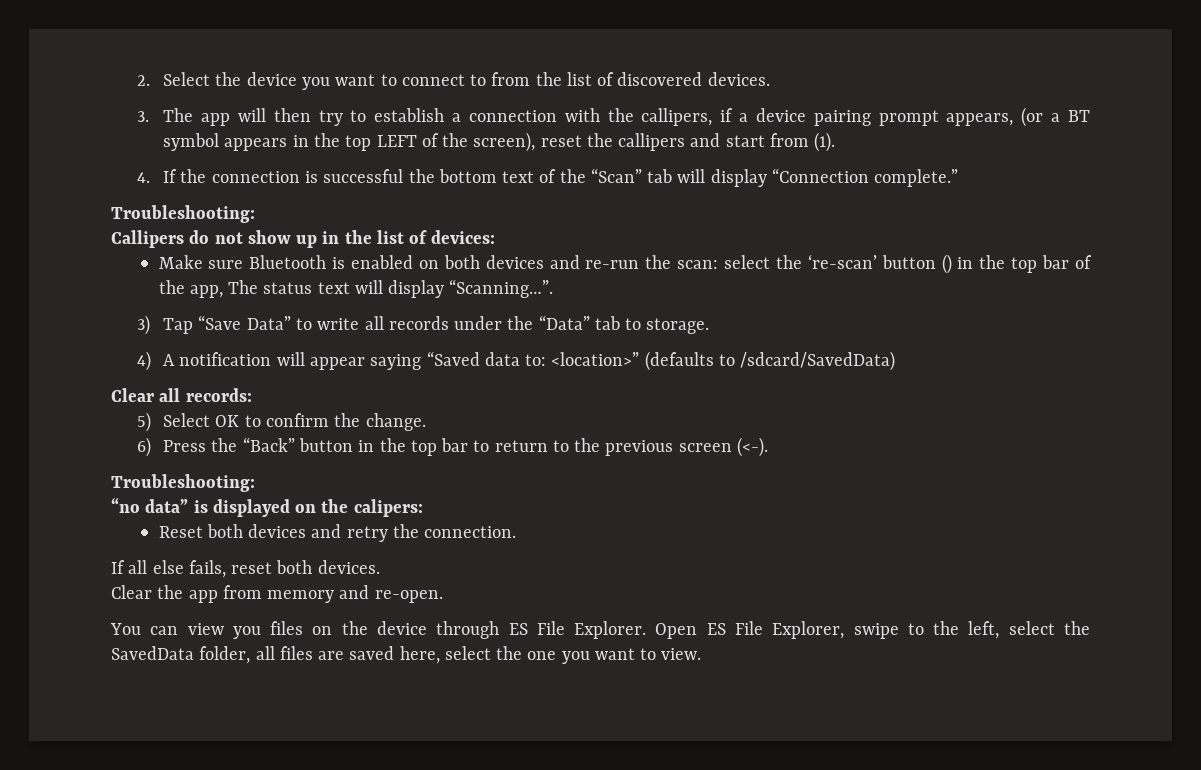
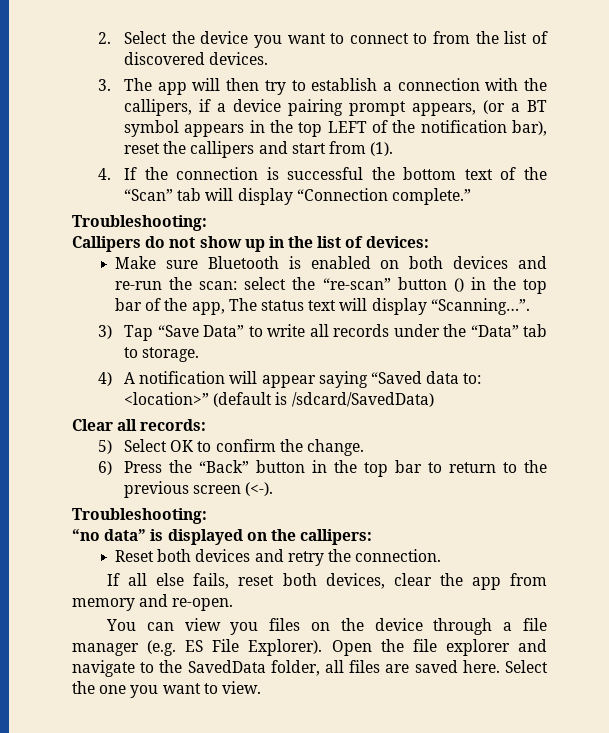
[473,132,536,152] screen), -> [420,120,547,136] notification bar),
[807,254,877,269] ‘re-scan’ -> [322,278,391,290] “re-scan”
[644,351,735,371] (defaults to -> [213,392,288,407] (default is
[353,499,423,517] calipers: -> [300,529,373,545] callipers:
[317,560,380,574] [111,585,152,599] devices. // Clear -> [325,573,432,589] devices, clear
[508,621,1055,639] ES File Explorer. Open ES File Explorer, swipe to the left, select -> [503,618,547,631] [72,639,547,656] [72,660,155,677] a file manager (e.g. ES File Explorer). Open the file explorer and navigate to
[399,646,491,664] here, select -> [462,660,548,673] here. Select

